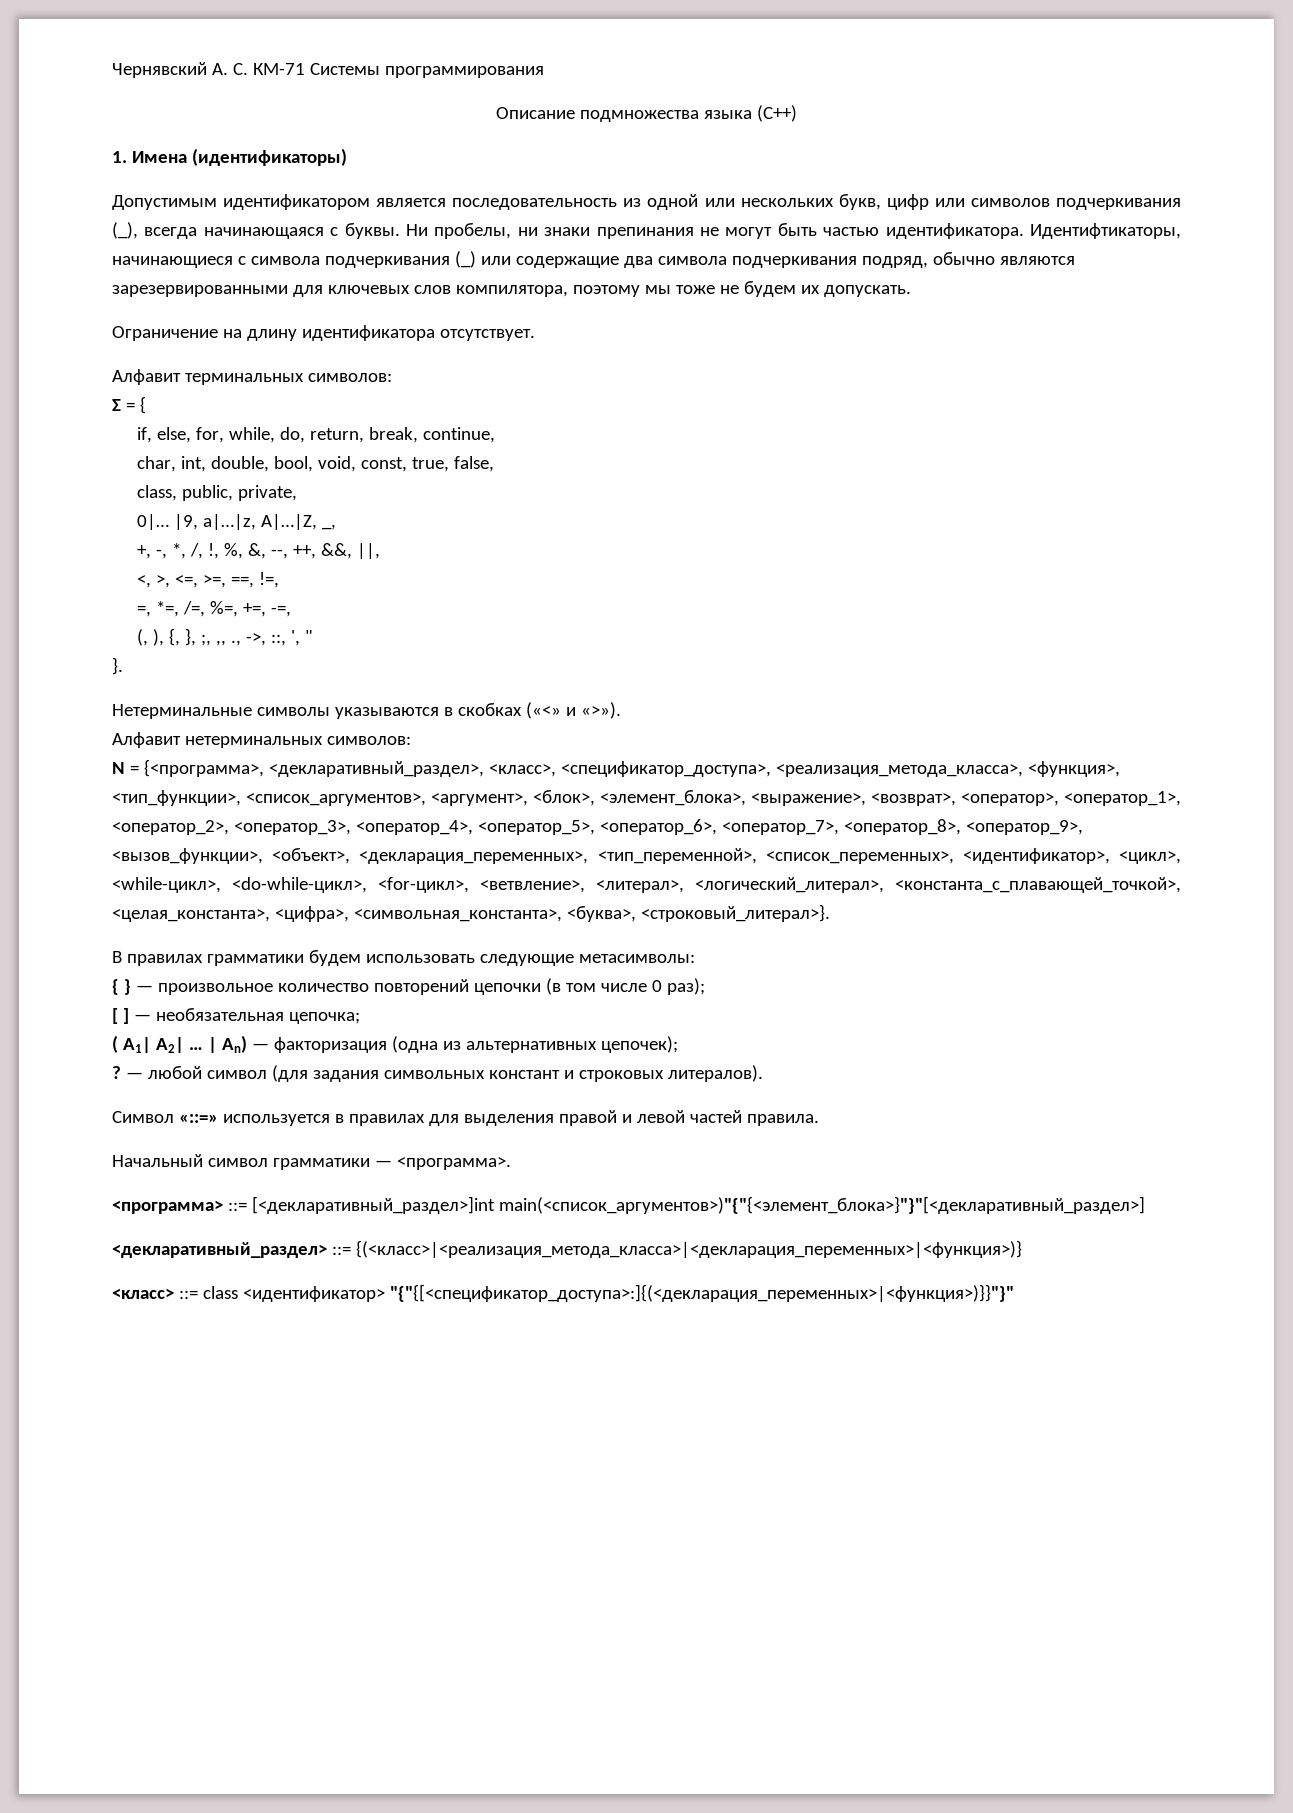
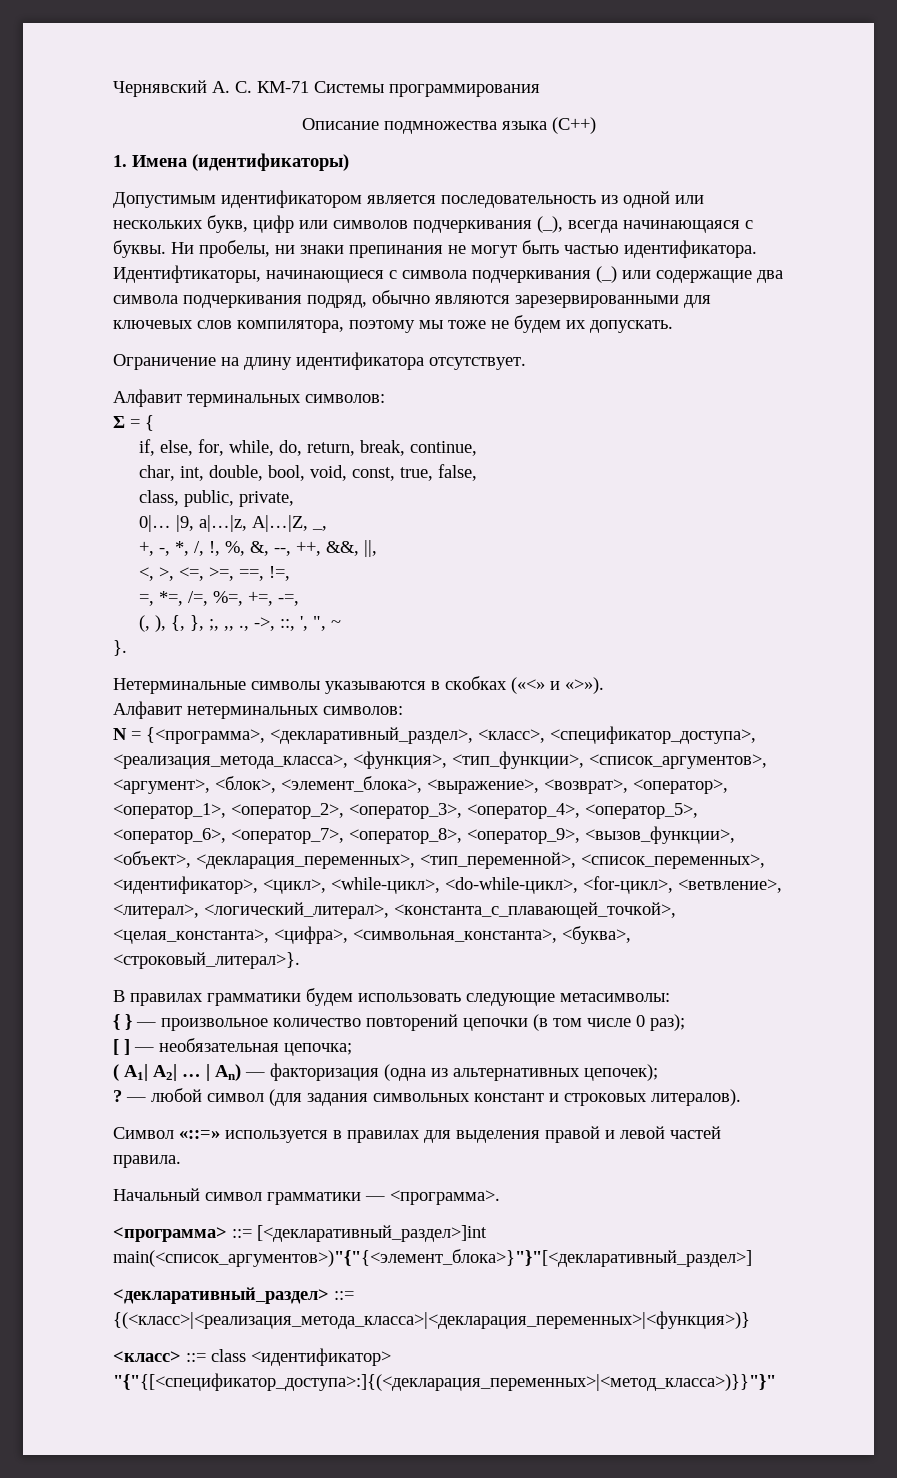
[305,630,314,643] " -> [312,616,341,631] ", ~
[389,1284,1014,1302] "{"{[<спецификатор_доступа>:]{(<декларация_переменных>|<функция>)}}"}" -> [113,1373,776,1391] "{"{[<спецификатор_доступа>:]{(<декларация_переменных>|<метод_класса>)}}"}"

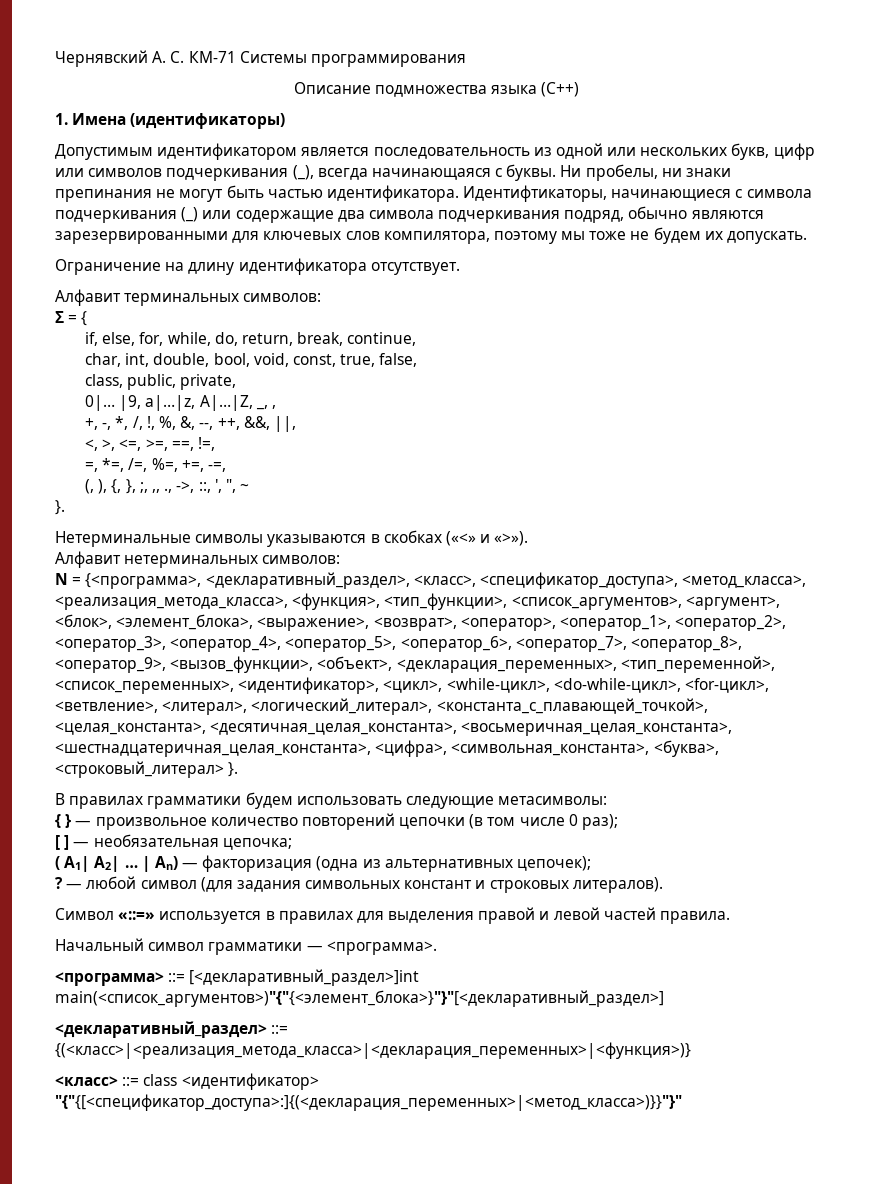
(327, 528) none -> [271,405,276,409] ,
(756, 735) none -> [682,575,807,588] <метод_класса>,
(269, 936) none -> [210,722,733,736] [55,743,371,757] <десятичная_целая_константа>, <восьмеричная_целая_константа>, <шестнадцатеричная_целая_константа>,
[113,952,300,969] <строковый_литерал>}. -> [55,761,239,778] <строковый_литерал> }.

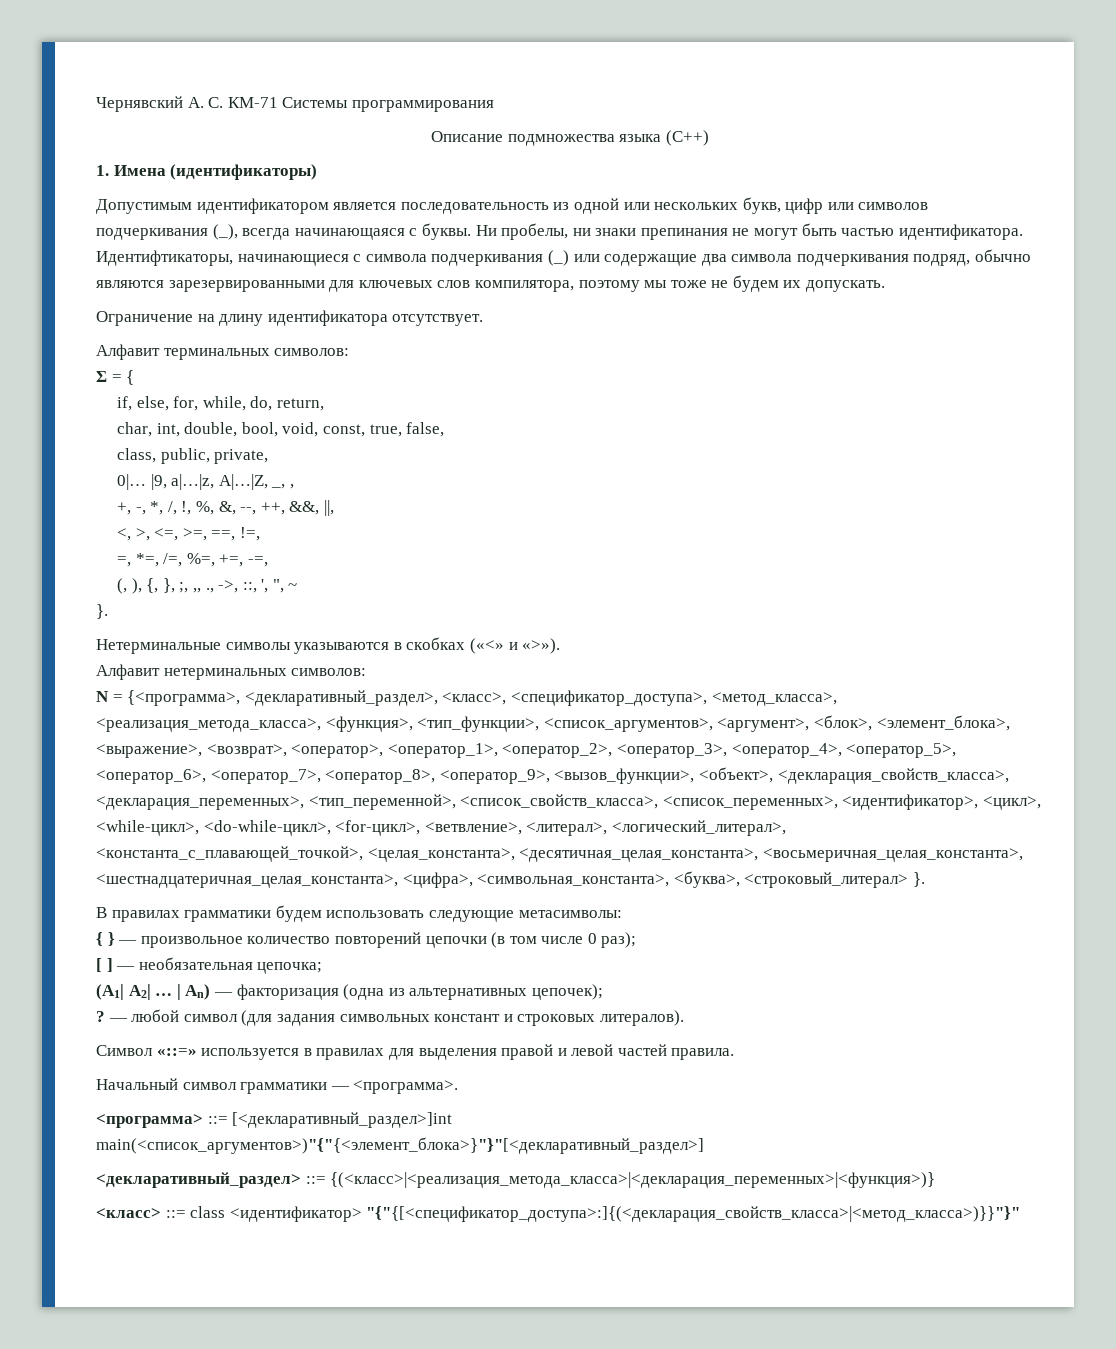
[297,332,417,346] break, continue, -> (324, 404) none
(393, 663) none -> [777,768,1009,784] <декларация_свойств_класса>,
(775, 664) none -> [460,794,659,809] <список_свойств_класса>,
[55,856,91,872] ( A1| -> [96,984,124,1000] (A1|
[55,1094,682,1111] "{"{[<спецификатор_доступа>:]{(<декларация_переменных>|<метод_класса>)}}"}" -> [366,1206,1021,1222] "{"{[<спецификатор_доступа>:]{(<декларация_свойств_класса>|<метод_класса>)}}"}"

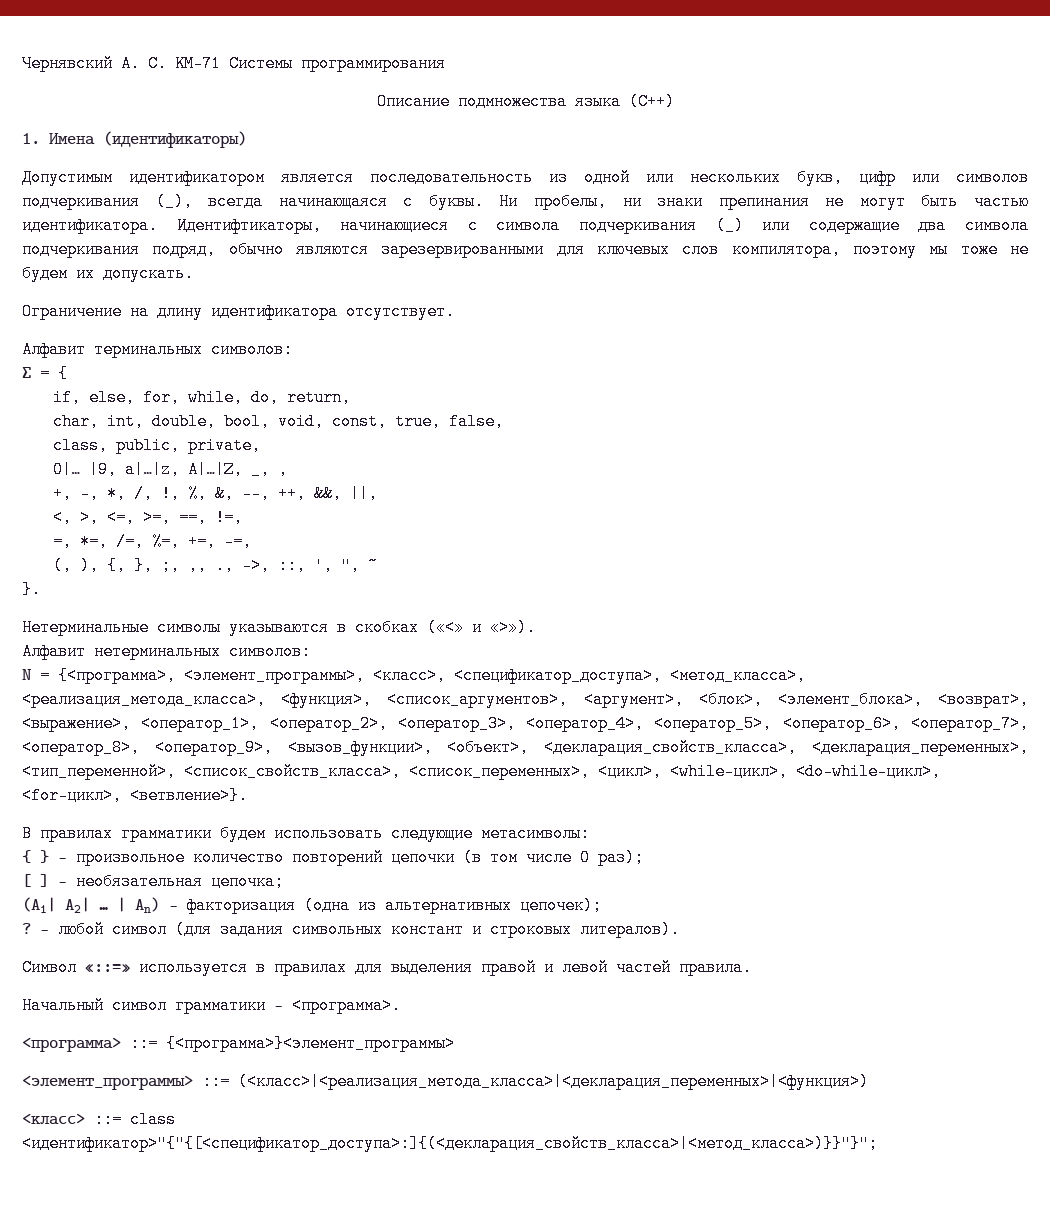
[244,690,438,706] <декларативный_раздел>, -> [184,667,365,684] <элемент_программы>,
[417,716,540,732] <тип_функции>, -> (373, 699) none
[96,744,384,758] <выражение>, <возврат>, <оператор>, -> [937,691,1029,708] [22,715,131,732] <возврат>, <выражение>,
[842,794,979,810] <идентификатор>, -> (590, 771) none
[424,820,786,836] [96,846,1023,862] [96,871,925,888] <ветвление>, <литерал>, <логический_литерал>, <константа_с_плавающей_точкой>, <целая_константа>, <десятичная_целая_константа>, <восьмеричная_целая_константа>, <шестнадцатеричная_целая_константа>, <цифра>, <символьная_константа>, <буква>, <строковый_литерал> }. -> [130,787,248,804] <ветвление>}.
[232,1112,453,1128] [96,1137,704,1154] [96,1172,936,1188] [<декларативный_раздел>]int main(<список_аргументов>)"{"{<элемент_блока>}"}"[<декларативный_раздел>] // <декларативный_раздел> ::= {(<класс>|<реализация_метода_класса>|<декларация_переменных>|<функция>)} -> [166,1035,455,1052] [22,1073,869,1090] {<программа>}<элемент_программы> // <элемент_программы> ::= (<класс>|<реализация_метода_класса>|<декларация_переменных>|<функция>)
[229,1206,1021,1222] <идентификатор> "{"{[<спецификатор_доступа>:]{(<декларация_свойств_класса>|<метод_класса>)}}"}" -> [22,1135,878,1152] <идентификатор>"{"{[<спецификатор_доступа>:]{(<декларация_свойств_класса>|<метод_класса>)}}"}";

